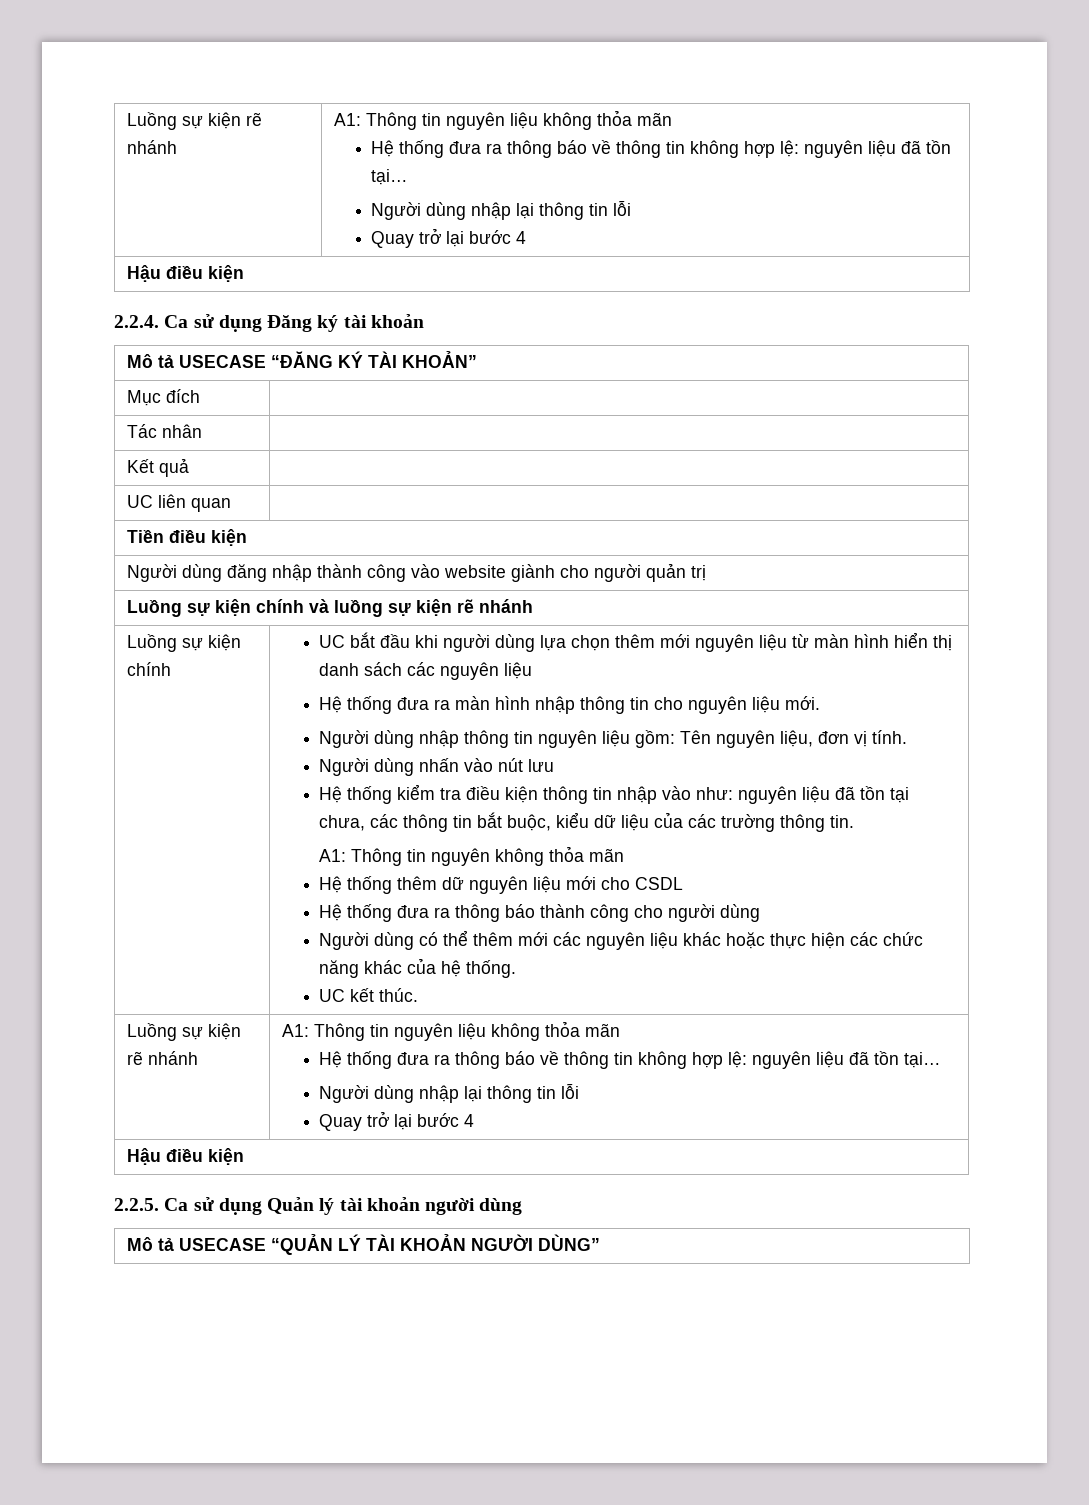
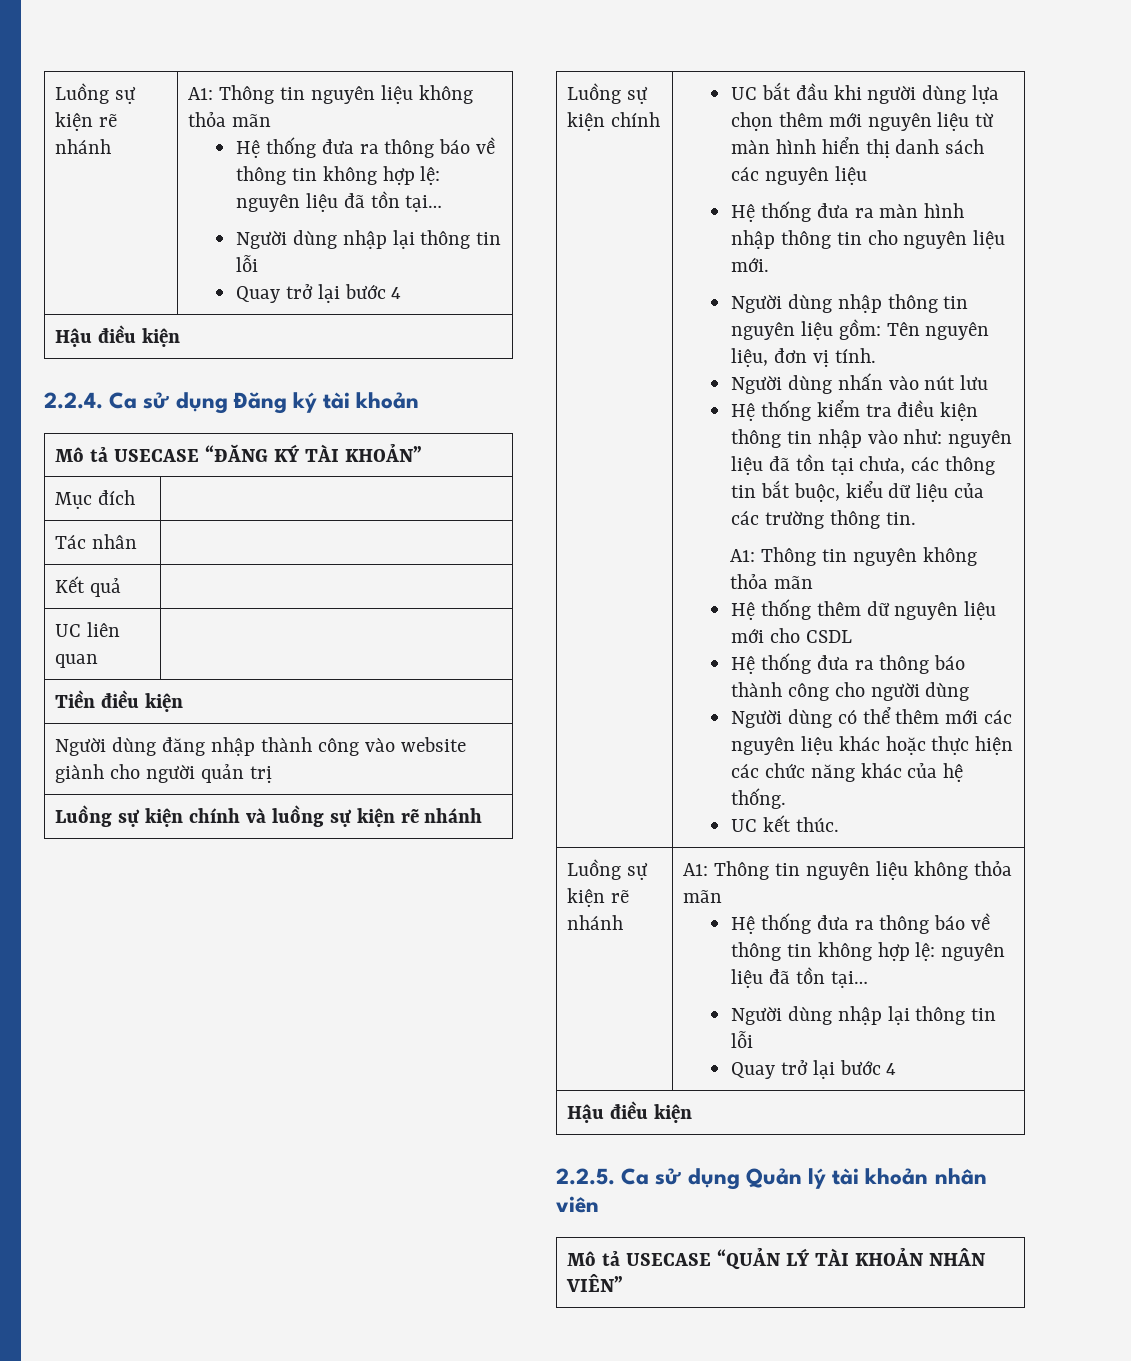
[425,1198,523,1215] người dùng -> [934,1168,987,1185] [556,1196,599,1213] nhân viên
[470,1234,600,1251] NGƯỜI DÙNG” -> [928,1248,985,1266] [566,1274,624,1292] NHÂN VIÊN”

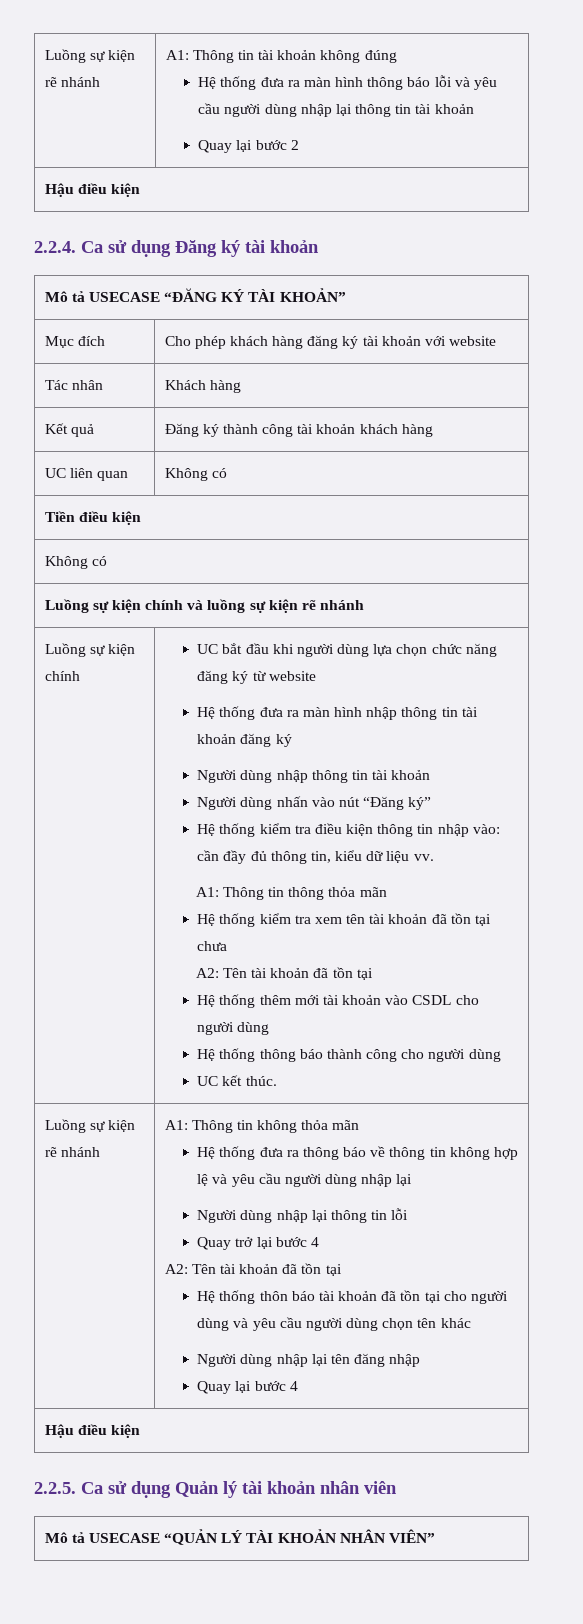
[55,83,136,104] [55,112,117,131] [55,139,112,154] [188,85,473,104] [188,112,271,127] [235,137,496,158] [235,166,441,185] [235,191,443,212] [235,230,502,249] [235,255,258,272] [235,284,402,303] Luồng sự kiện rẽ nhánh | A1: Thông tin nguyên liệu không thỏa mãn // Hệ thống đưa ra thông báo về thông tin không hợp lệ: nguyên liệu đã tồn tại… // Người dùng nhập lại thông tin lỗi // Quay trở lại bước 4 -> [44,49,135,63] [44,77,100,87] [165,50,397,63] [198,75,497,90] [198,103,474,117] [198,140,299,153] Luồng sự kiện rẽ nhánh | A1: Thông tin tài khoản không đúng // Hệ thống đưa ra màn hình thông báo lỗi và yêu cầu người dùng nhập lại thông tin tài khoản // Quay lại bước 2
(135, 497) none -> [164,335,497,349] Cho phép khách hàng đăng ký tài khoản với website
(137, 541) none -> [164,380,241,393] Khách hàng
(121, 587) none -> [164,423,433,437] Đăng ký thành công tài khoản khách hàng
(99, 661) none -> [164,468,227,481] Không có
[55,737,466,756] [55,764,272,783] Người dùng đăng nhập thành công vào website giành cho người quản trị -> [44,556,107,569] Không có
[778,112,995,131] [730,137,985,158] [730,166,867,185] thêm mới nguyên liệu từ màn hình hiển thị danh sách các nguyên liệu -> [431,643,497,657] [197,670,316,684] chức năng đăng ký từ website
[867,230,1006,249] [730,257,769,272] cho nguyên liệu mới. -> [461,707,478,717] [197,733,292,747] tài khoản đăng ký
[730,319,990,340] [730,348,876,367] nguyên liệu gồm: Tên nguyên liệu, đơn vị tính. -> [372,770,431,780] tài khoản
[960,375,989,390] lưu -> [363,796,432,810] “Đăng ký”
[867,429,1013,448] [730,454,996,475] [730,480,985,502] [730,510,916,529] [729,547,977,566] [729,574,813,589] [730,599,997,620] [730,628,852,643] [730,653,874,674] vào như: nguyên liệu đã tồn tại chưa, các thông tin bắt buộc, kiểu dữ liệu của các trường thông tin. // A1: Thông tin nguyên không thỏa mãn // Hệ thống thêm dữ nguyên liệu mới cho CSDL // Hệ thống đưa ra -> [472,824,500,834] [197,850,434,864] [195,887,387,900] [197,913,491,927] [197,941,228,951] [195,967,373,980] [197,994,479,1008] [197,1022,270,1035] [197,1048,256,1062] vào: cần đầy đủ thông tin, kiểu dữ liệu vv. // A1: Thông tin thông thỏa mãn // Hệ thống kiểm tra xem tên tài khoản đã tồn tại chưa // A2: Tên tài khoản đã tồn tại // Hệ thống thêm mới tài khoản vào CSDL cho người dùng // Hệ thống
[730,707,1013,728] [730,736,1014,755] [730,763,964,782] [730,788,786,809] // Người dùng có thể thêm mới các nguyên liệu khác hoặc thực hiện các chức năng khác của hệ thống. -> (501, 1055) none
[805,861,908,880] nguyên liệu -> (253, 1125) none
[915,942,1006,961] [730,967,868,988] lệ: nguyên liệu đã tồn tại… -> [197,1173,413,1187] lệ và yêu cầu người dùng nhập lại
(897, 1069) none -> [164,1263,342,1276] [197,1290,508,1304] [197,1317,471,1331] [197,1353,421,1367] [197,1381,298,1394] // A2: Tên tài khoản đã tồn tại // Hệ thống thôn báo tài khoản đã tồn tại cho người dùng và yêu cầu người dùng chọn tên khác // Người dùng nhập lại tên đăng nhập // Quay lại bước 4

